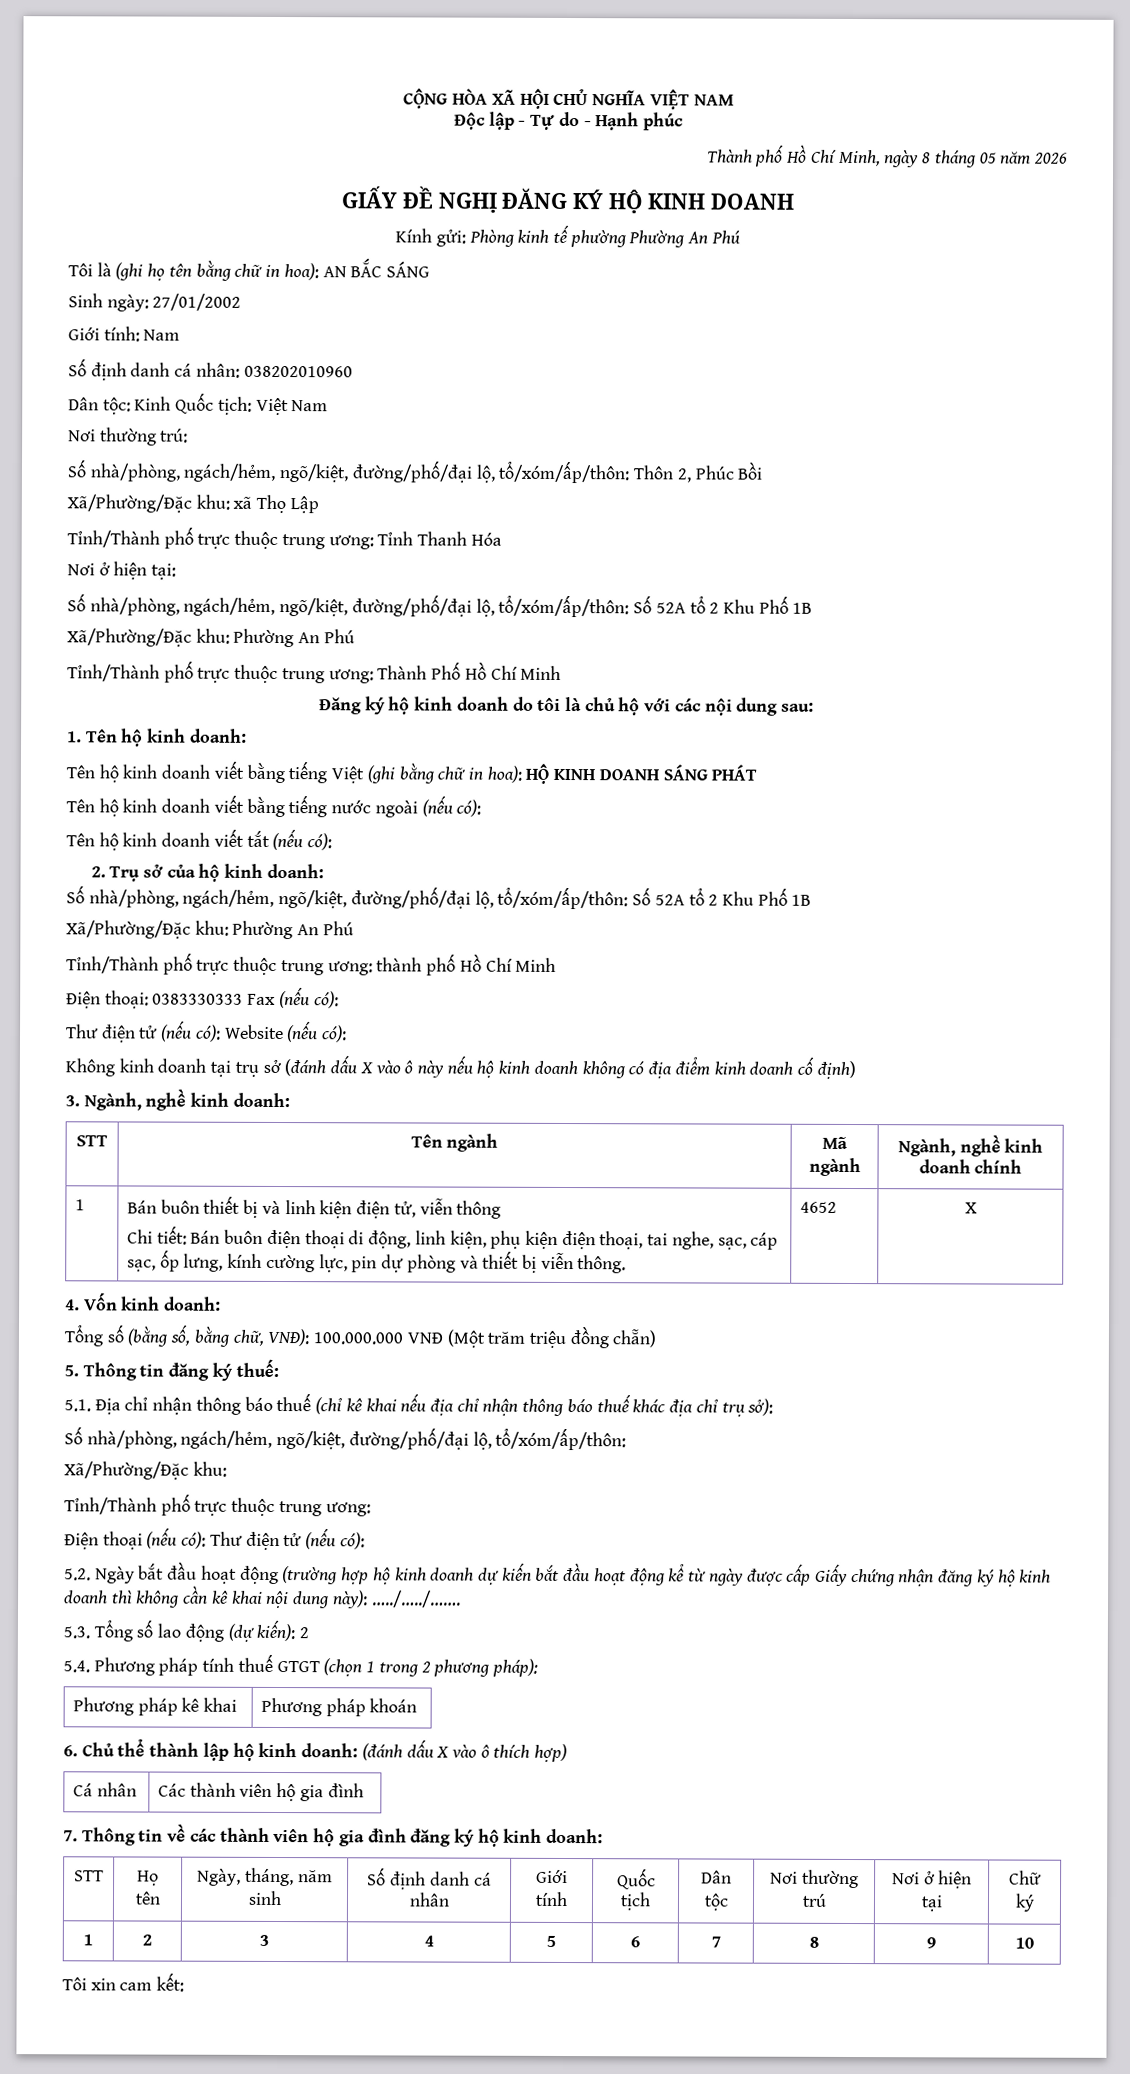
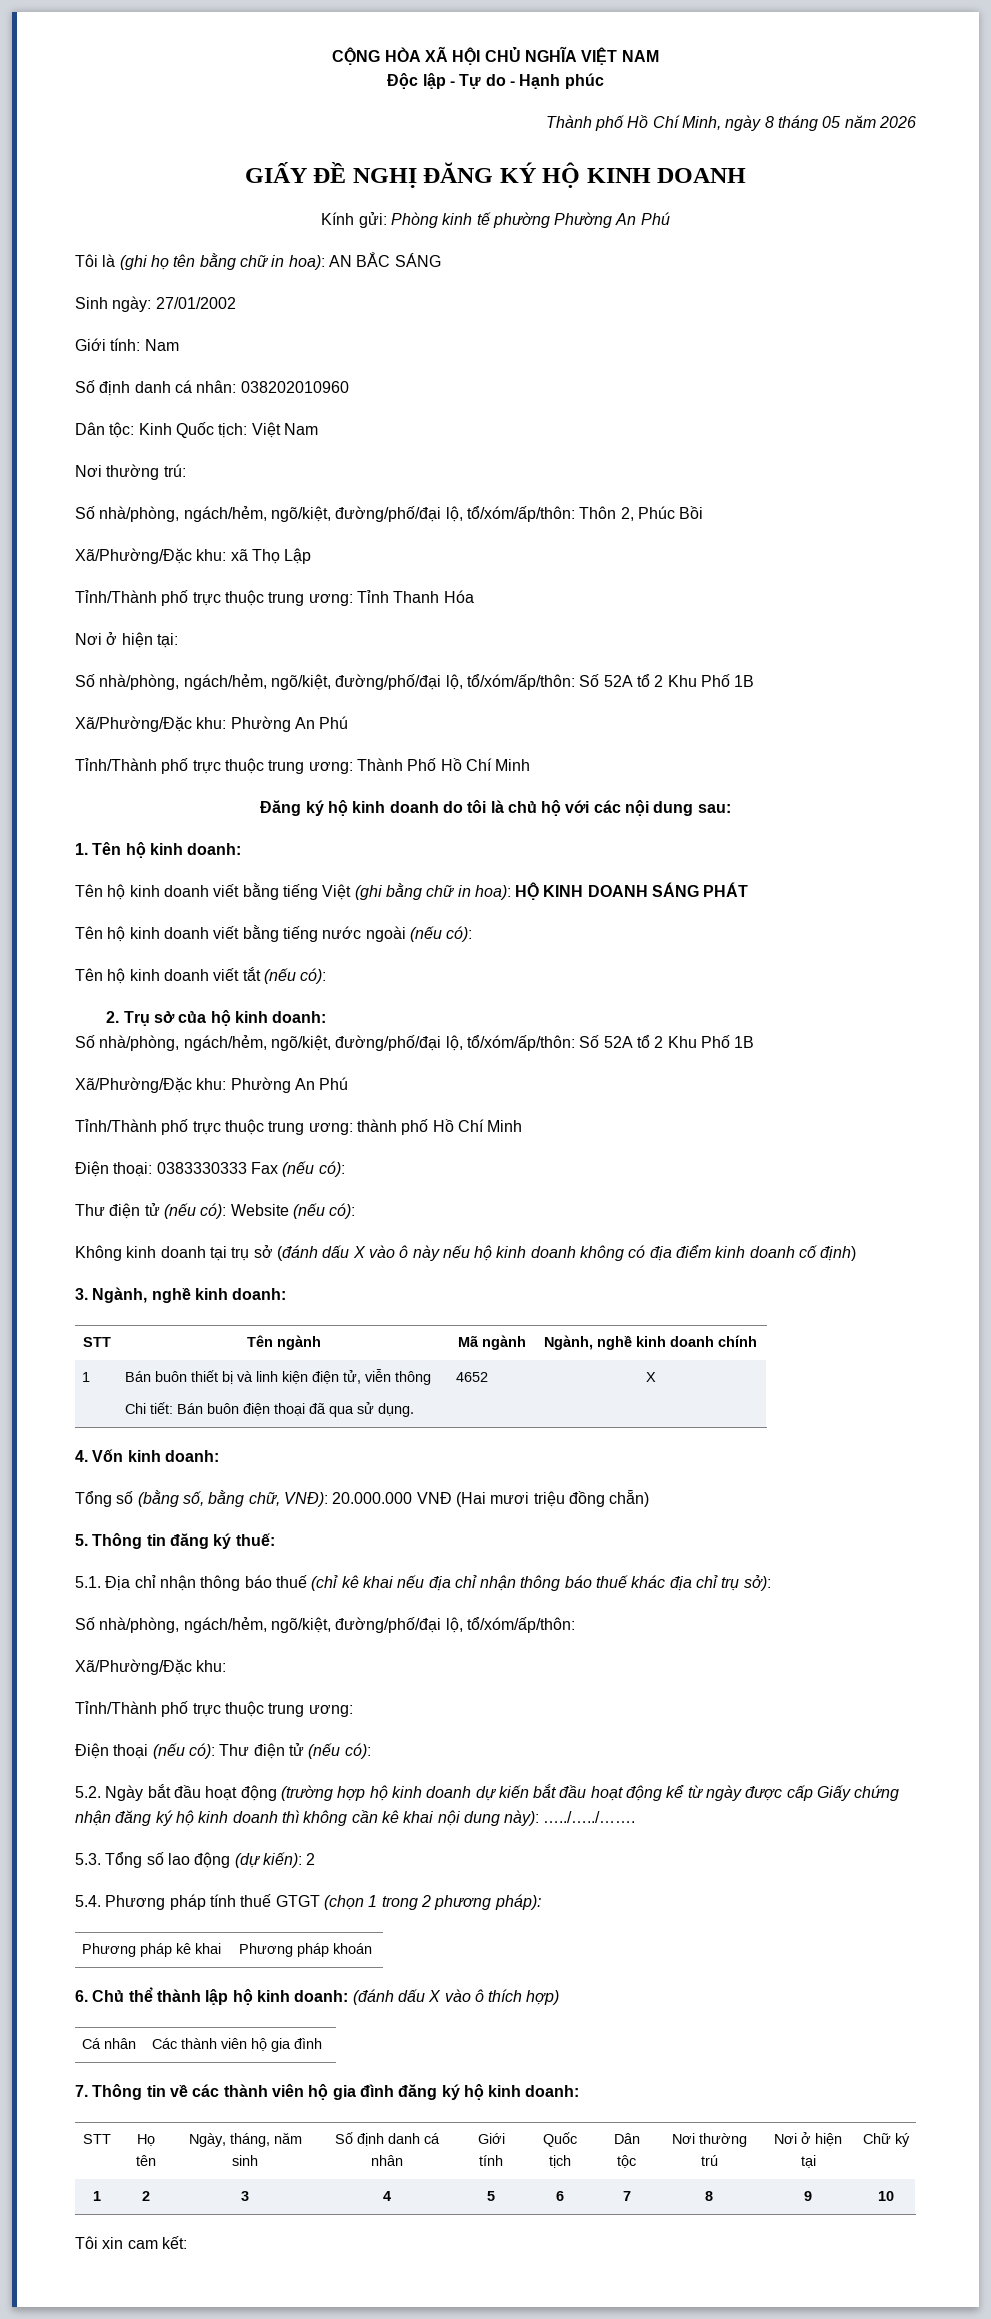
[348,1230,779,1250] [127,1249,627,1274] di động, linh kiện, phụ kiện điện thoại, tai nghe, sạc, cáp sạc, ốp lưng, kính cường lực, pin dự phòng và thiết bị viễn thông. -> [309,1402,415,1417] đã qua sử dụng.
[313,1329,526,1348] 100.000.000 VNĐ (Một trăm -> [332,1492,530,1507] 20.000.000 VNĐ (Hai mươi

